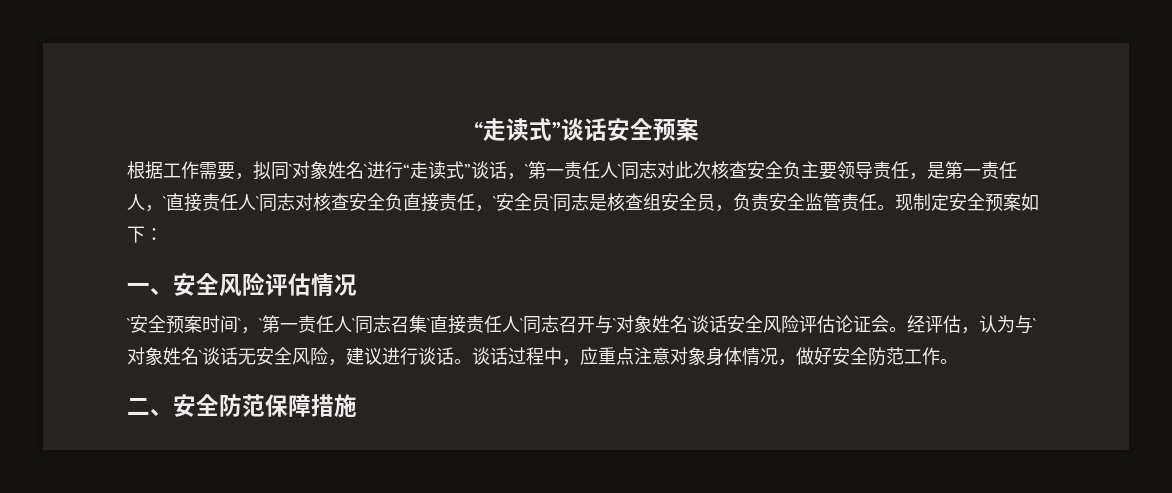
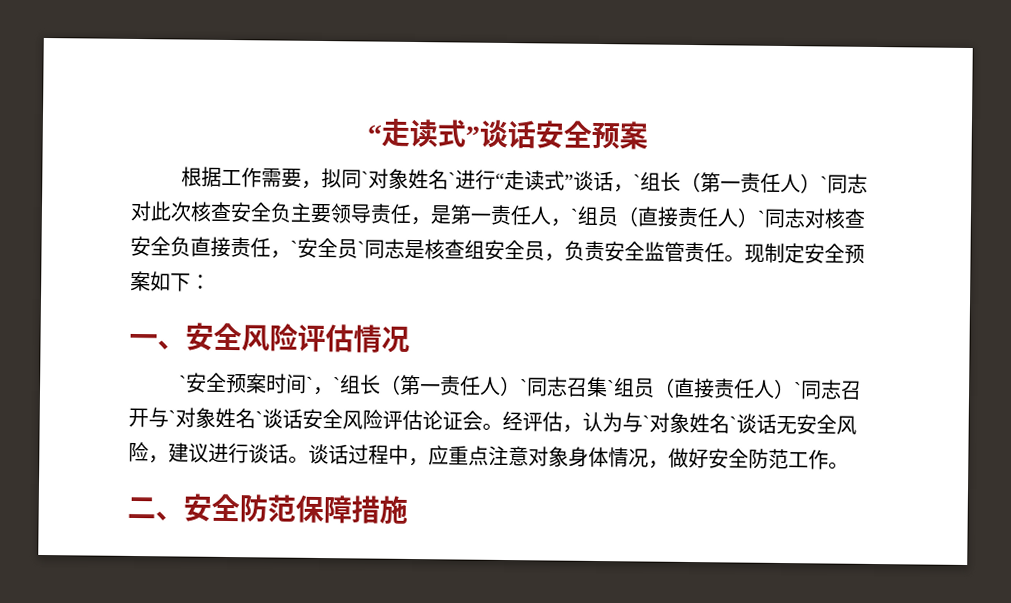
[528,161,618,179] 第一责任人 -> [640,171,822,194] 组长（第一责任人）
[166,193,256,212] 直接责任人 -> [577,205,759,228] 组员（直接责任人）
[262,315,352,333] 第一责任人 -> [339,374,522,397] 组长（第一责任人）
[430,315,520,334] 直接责任人 -> [613,377,796,400] 组员（直接责任人）

